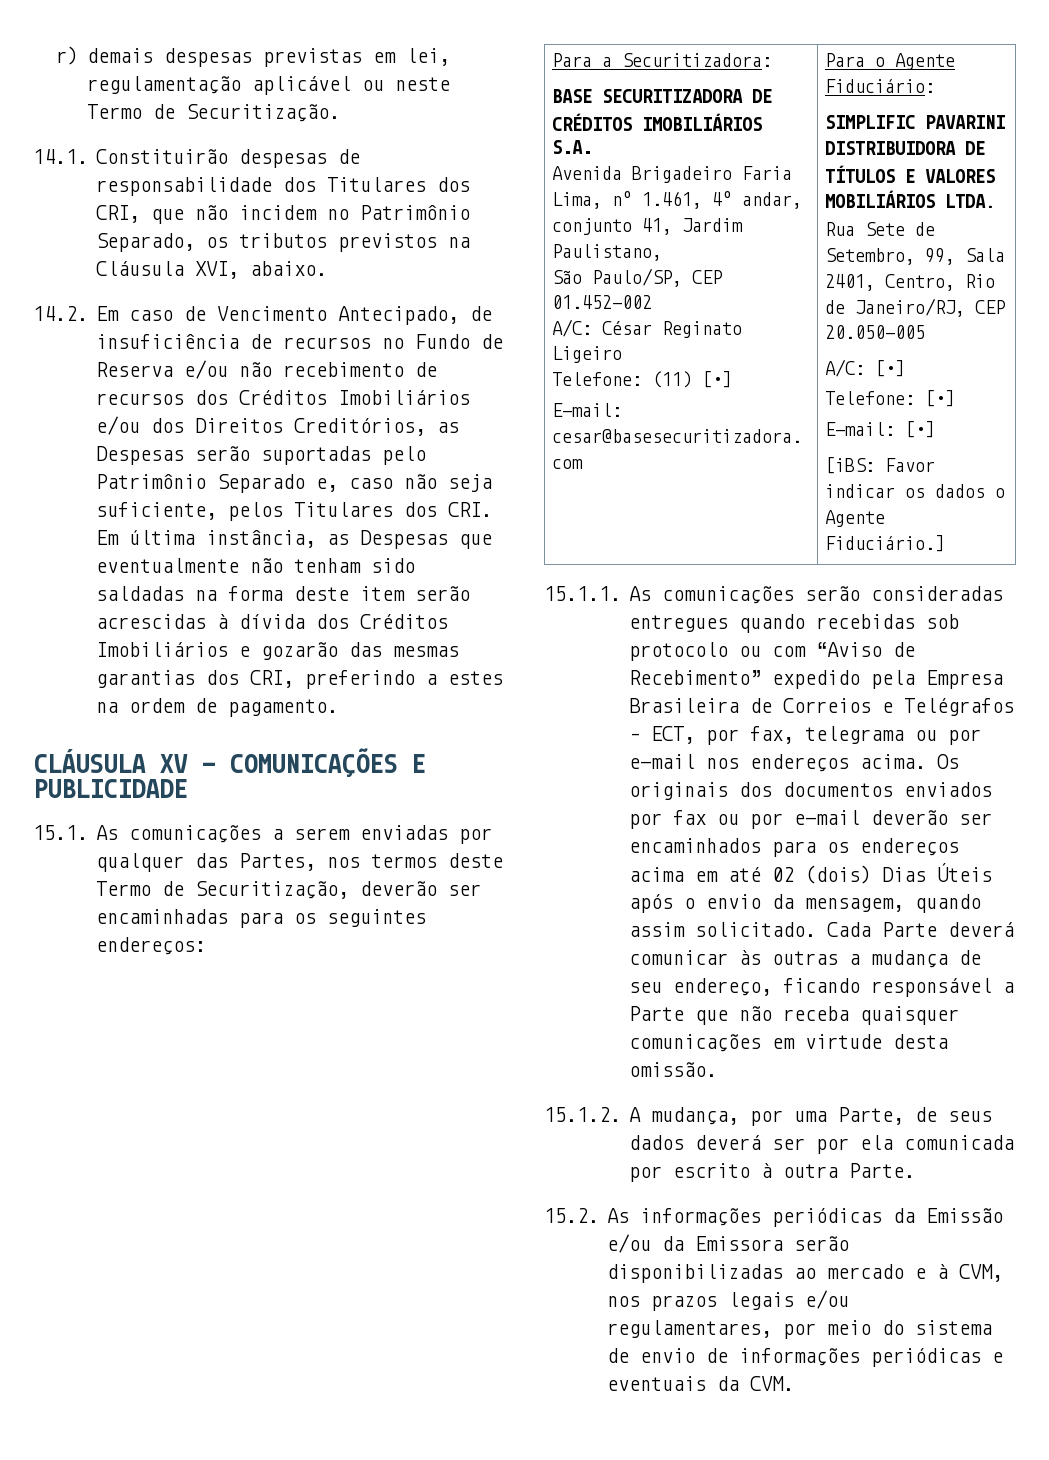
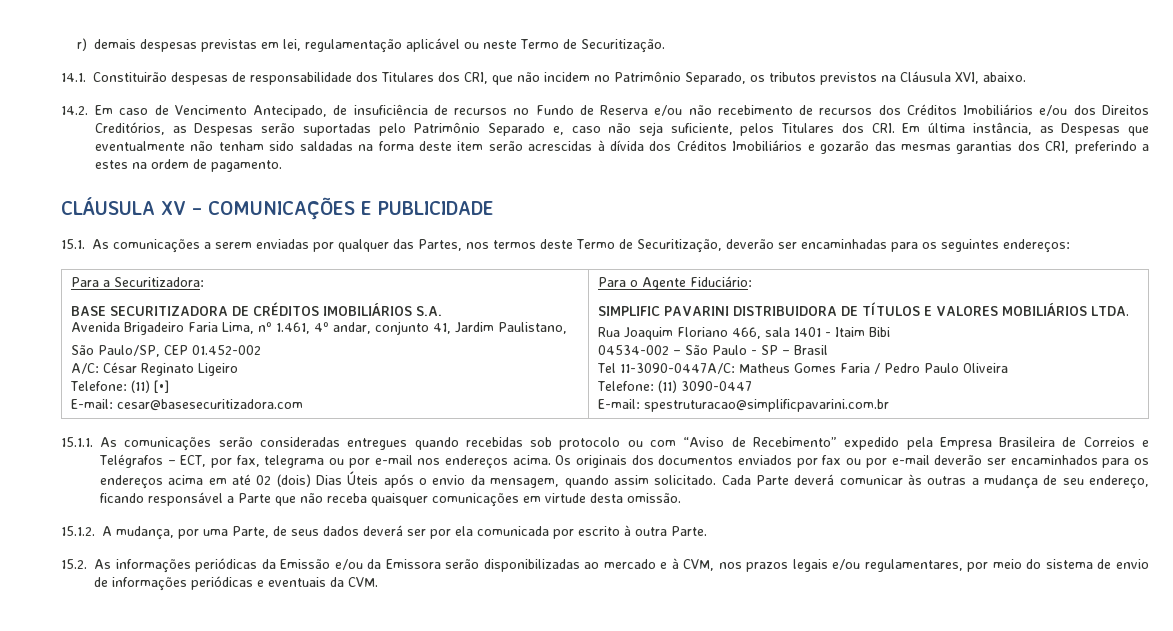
[864,222,935,236] [824,248,1005,265] [824,274,995,291] [824,298,1006,317] [824,325,925,339] [824,359,905,377] [824,390,955,407] [824,421,935,438] [824,457,935,474] [824,484,1005,498] [824,510,885,527] [824,535,945,552] Sete de Setembro, 99, Sala 2401, Centro, Rio de Janeiro/RJ, CEP 20.050-005 // A/C: [•] // Telefone: [•] // E-mail: [•] // [iBS: Favor indicar os dados o Agente Fiduciário.] -> [623,327,890,340] [597,345,828,355] [596,363,1008,374] [596,380,752,393] [597,399,889,412] Joaquim Floriano 466, sala 1401 - Itaim Bibi // 04534-002 – São Paulo - SP – Brasil // Tel 11-3090-0447A/C: Matheus Gomes Faria / Pedro Paulo Oliveira // Telefone: (11) 3090-0447 // E-mail: spestruturacao@simplificpavarini.com.br

